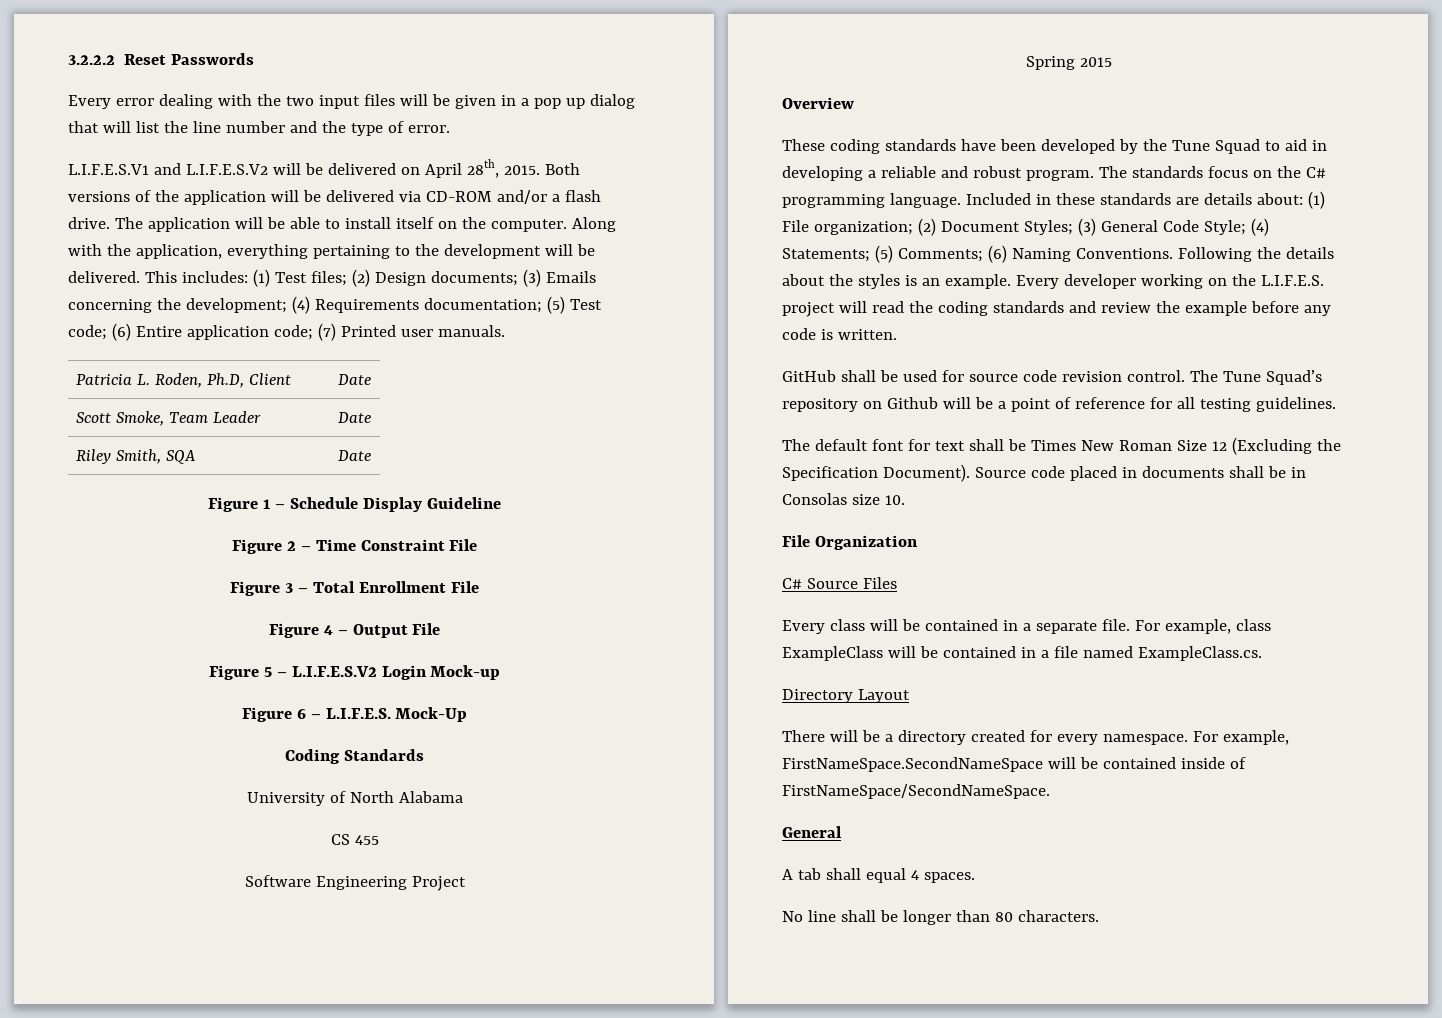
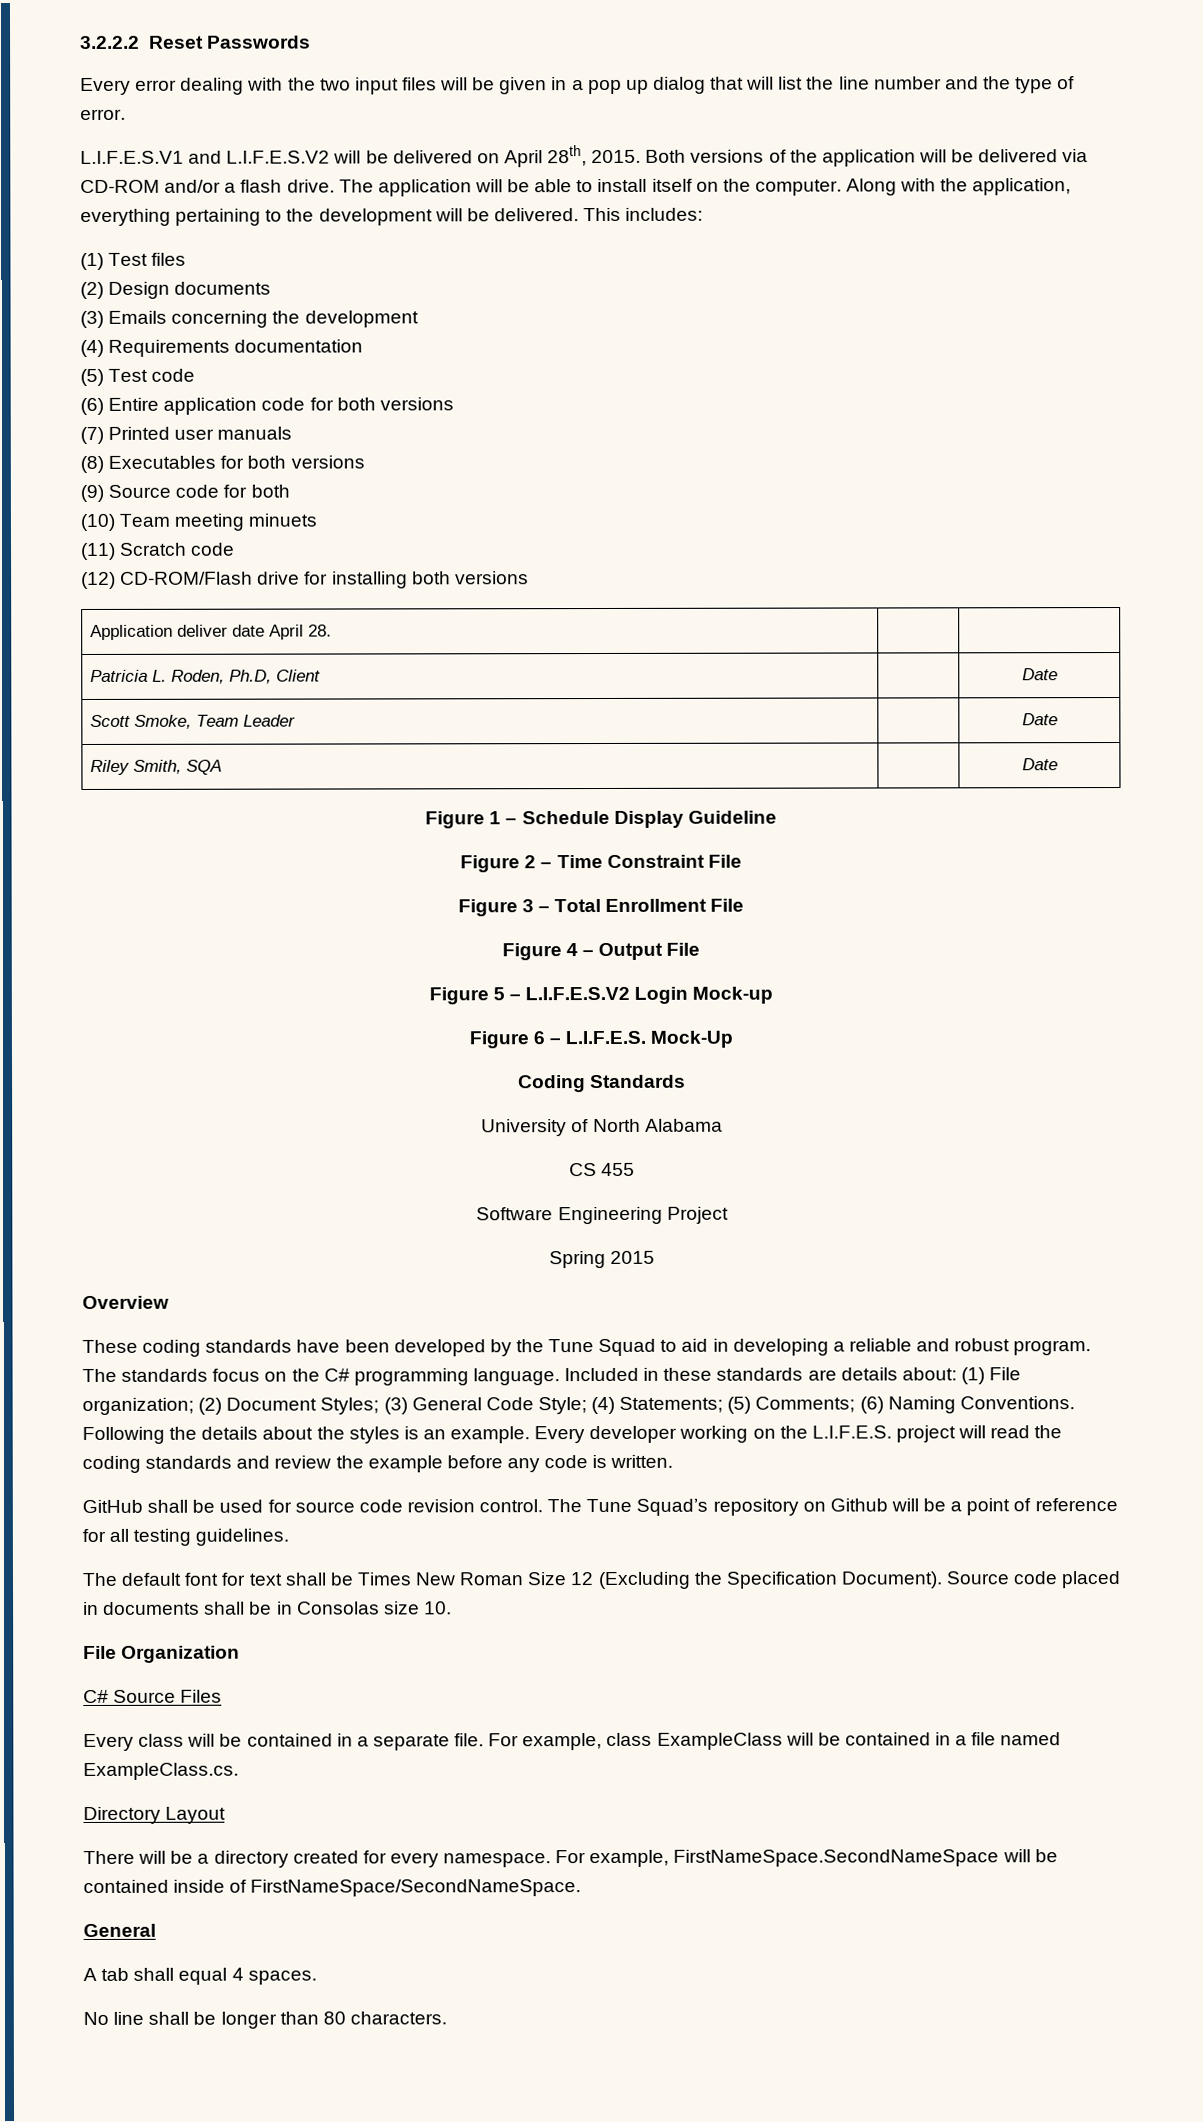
(248, 277) none -> (704, 214) //
[310,271,347,286] files; -> [151,252,187,266] files //
[430,271,518,286] documents; -> [174,281,272,295] documents //
[185,298,287,313] development; -> [304,310,419,328] development //
[423,298,542,313] documentation; -> [234,339,364,353] documentation //
[68,325,107,340] code; -> [151,368,196,382] code //
[273,323,505,341] code; (7) Printed user manuals. -> [261,397,454,411] [80,426,293,444] [80,455,365,473] [80,484,290,502] [80,513,318,531] [81,542,236,560] [81,571,529,589] [89,624,332,640] code for both versions // (7) Printed user manuals // (8) Executables for both versions // (9) Source code for both // (10) Team meeting minuets // (11) Scratch code // (12) CD-ROM/Flash drive for installing both versions // Application deliver date April 28. | |

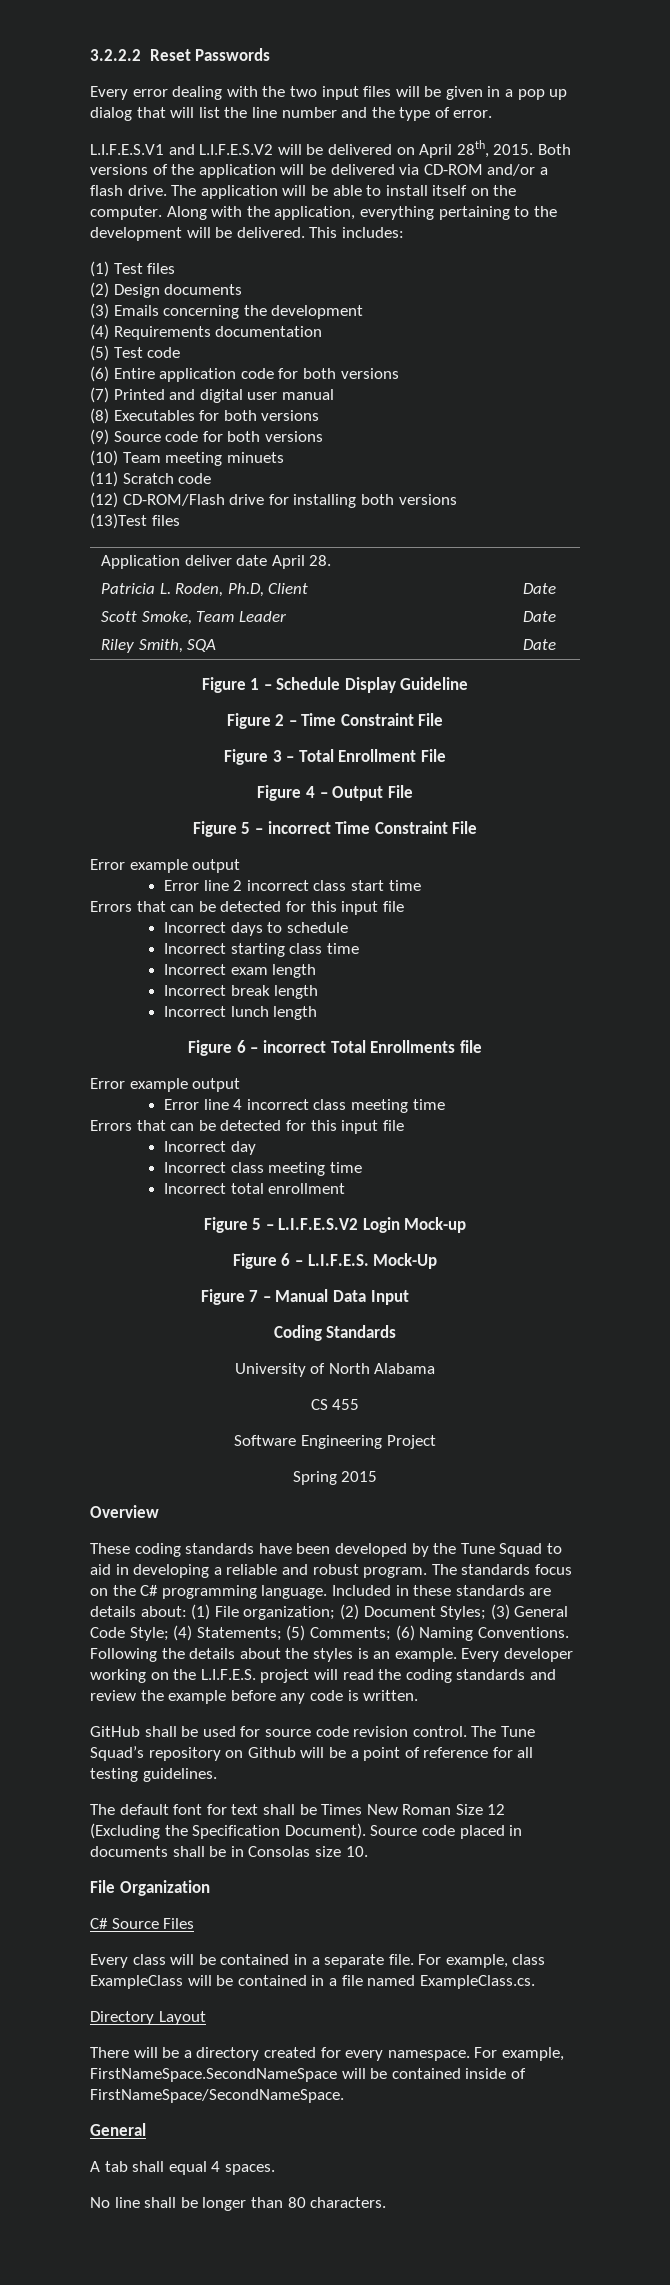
[174,426,293,440] user manuals -> [169,389,334,403] and digital user manual
(290, 491) none -> [264,431,323,442] versions
(529, 578) none -> [90,513,180,529] // (13)Test files
(701, 949) none -> [192,821,478,837] [90,859,241,873] [164,880,421,891] [90,901,404,915] [164,922,348,936] [164,943,359,957] [164,964,317,978] [164,985,319,999] [164,1006,318,1020] [188,1040,482,1056] [90,1078,241,1092] [164,1099,445,1113] [90,1120,404,1134] [164,1141,256,1155] [164,1162,362,1176] [164,1183,346,1194] // Figure 5 – incorrect Time Constraint File // Error example output // Error line 2 incorrect class start time // Errors that can be detected for this input file // Incorrect days to schedule // Incorrect starting class time // Incorrect exam length // Incorrect break length // Incorrect lunch length // Figure 6 – incorrect Total Enrollments file // Error example output // Error line 4 incorrect class meeting time // Errors that can be detected for this input file // Incorrect day // Incorrect class meeting time // Incorrect total enrollment
(734, 1039) none -> [200,1289,409,1305] // Figure 7 – Manual Data Input

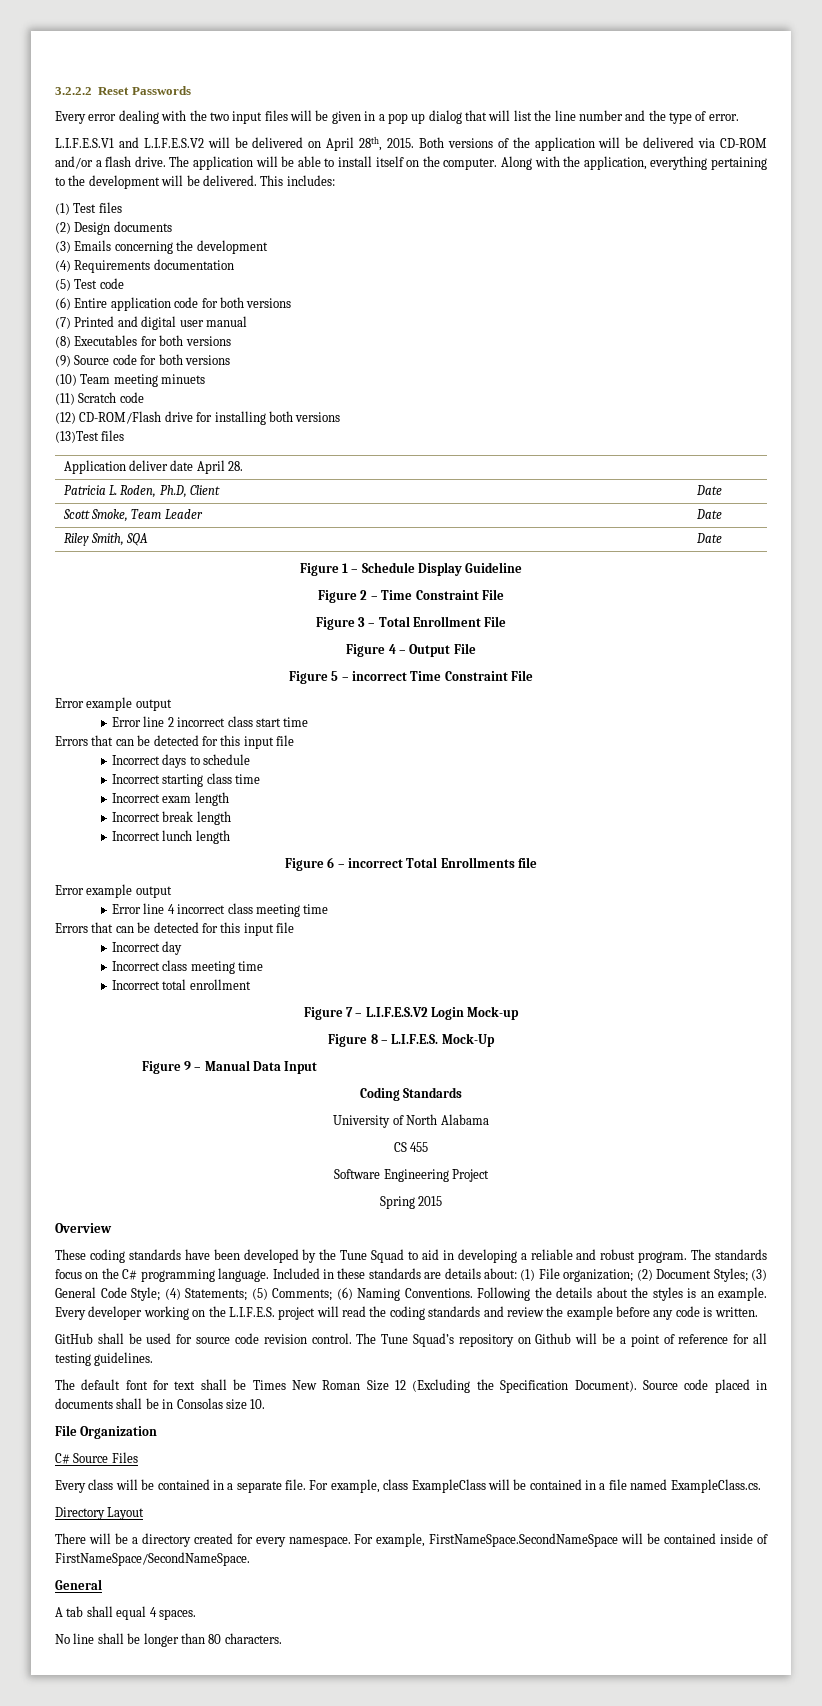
[252,1218,262,1230] 5 -> [345,1007,353,1017] 7
[281,1253,291,1266] 6 -> [370,1034,378,1044] 8
[249,1290,259,1302] 7 -> [183,1061,191,1071] 9

